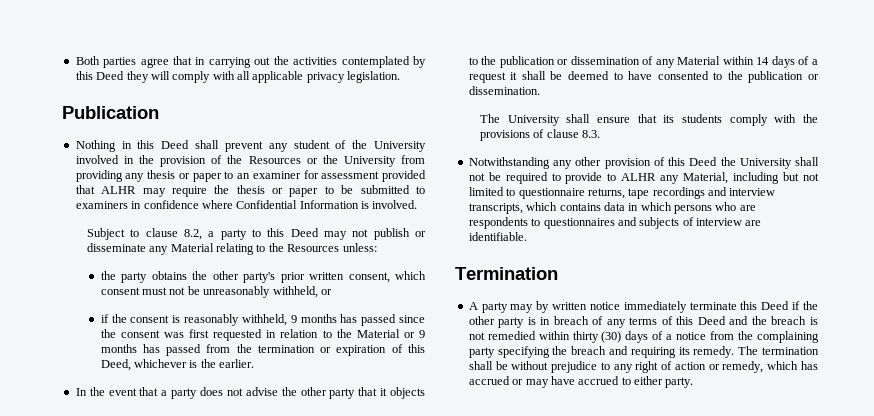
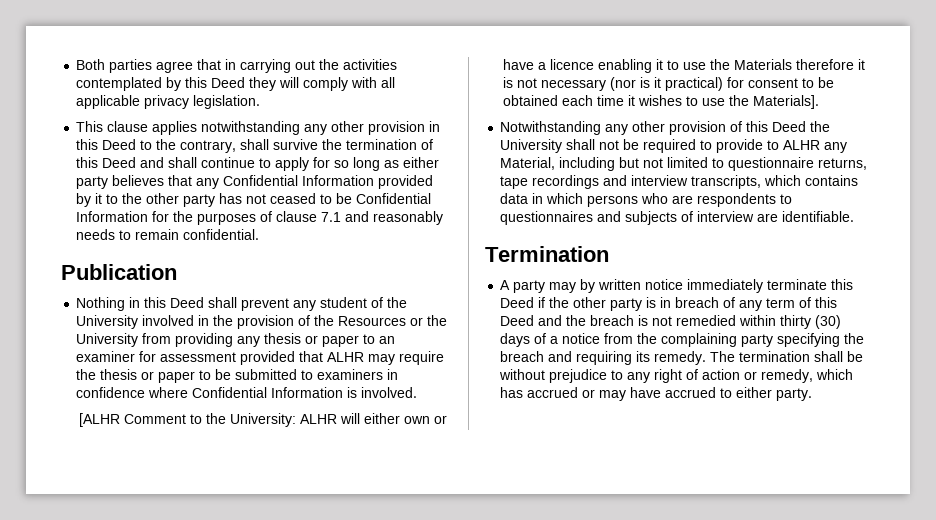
(401, 77) none -> [76,121,441,135] [76,139,434,153] [76,157,440,171] [76,175,434,189] [76,193,432,207] [76,211,444,225] [76,229,260,240] // This clause applies notwithstanding any other provision in this Deed to the contrary, shall survive the termination of this Deed and shall continue to apply for so long as either party believes that any Confidential Information provided by it to the other party has not ceased to be Confidential Information for the purposes of clause 7.1 and reasonably needs to remain confidential.
[86,228,427,240] [86,243,377,255] [100,271,427,283] [100,286,332,298] [100,314,425,326] [100,329,426,341] [100,344,426,356] [100,359,255,371] [75,387,425,399] [468,56,818,68] [468,71,819,83] [468,86,540,95] [479,114,818,126] [479,129,601,141] Subject to clause 8.2, a party to this Deed may not publish or disseminate any Material relating to the Resources unless: // the party obtains the other party's prior written consent, which consent must not be unreasonably withheld, or // if the consent is reasonably withheld, 9 months has passed since the consent was first requested in relation to the Material or 9 months has passed from the termination or expiration of this Deed, whichever is the earlier. // In the event that a party does not advise the other party that it objects to the publication or dissemination of any Material within 14 days of a request it shall be deemed to have consented to the publication or dissemination. // The University shall ensure that its students comply with the provisions of clause 8.3. -> [79,413,448,427] [503,59,866,73] [503,77,835,91] [503,95,820,109] [ALHR Comment to the University: ALHR will either own or have a licence enabling it to use the Materials therefore it is not necessary (nor is it practical) for consent to be obtained each time it wishes to use the Materials].
[629,317,658,325] terms -> [766,298,796,308] term

